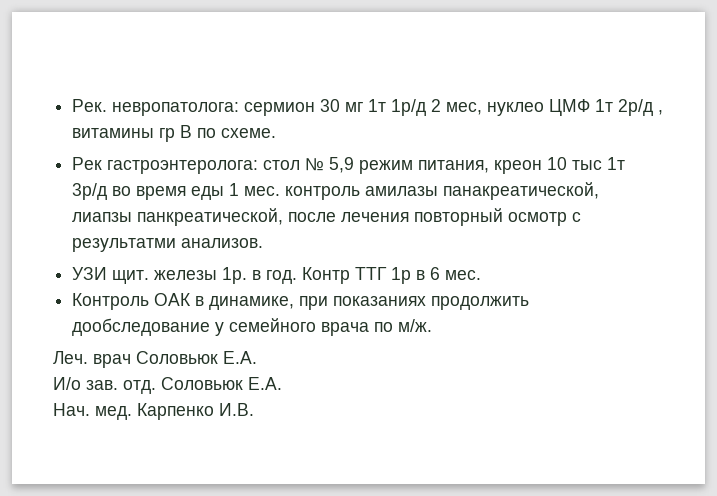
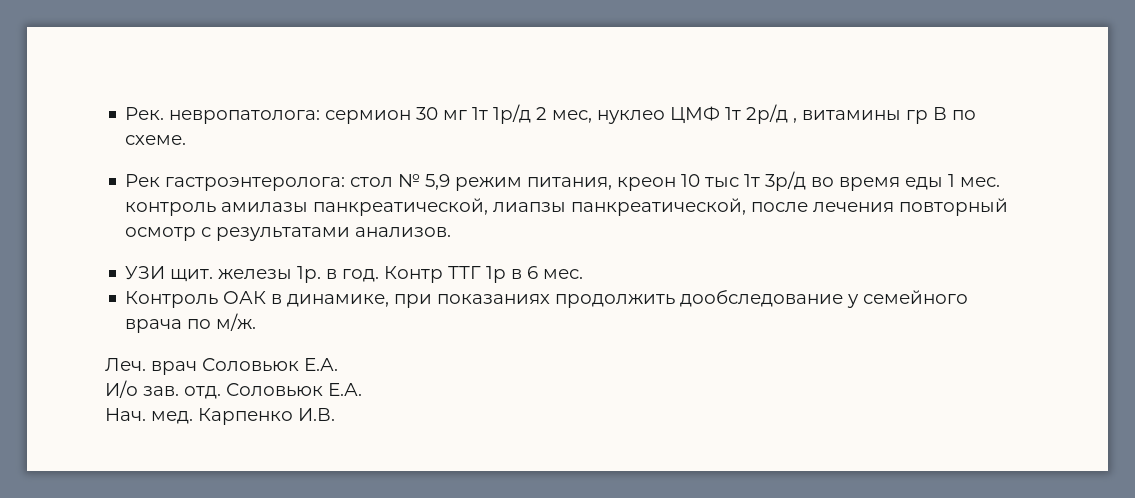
[443,182,600,200] панакреатической, -> [313,198,489,216] панкреатической,
[72,238,177,252] результатми -> [216,227,351,241] результатами

